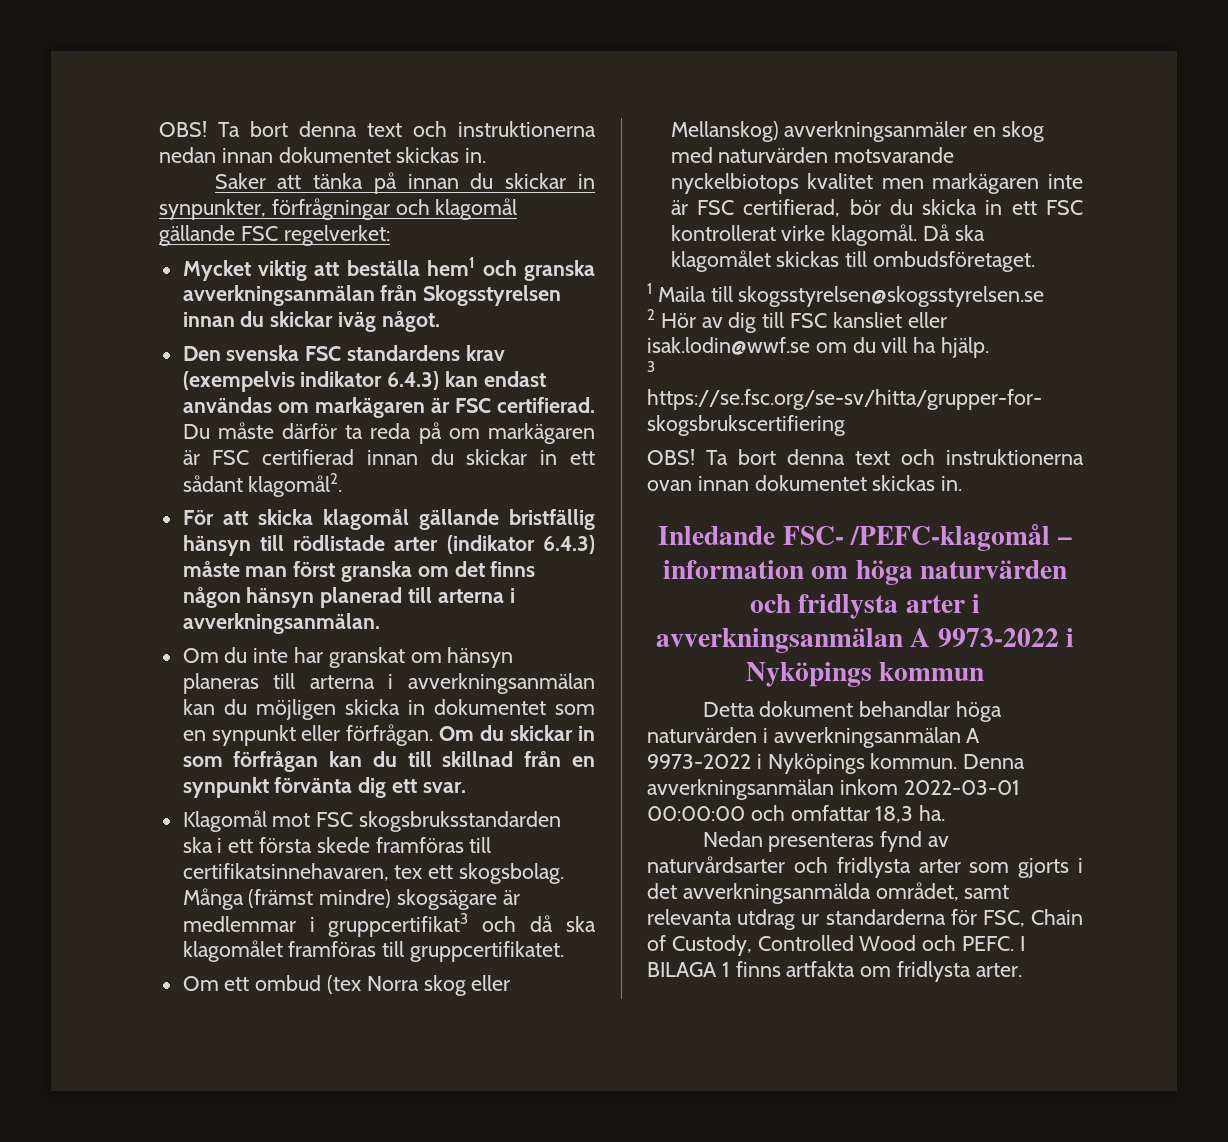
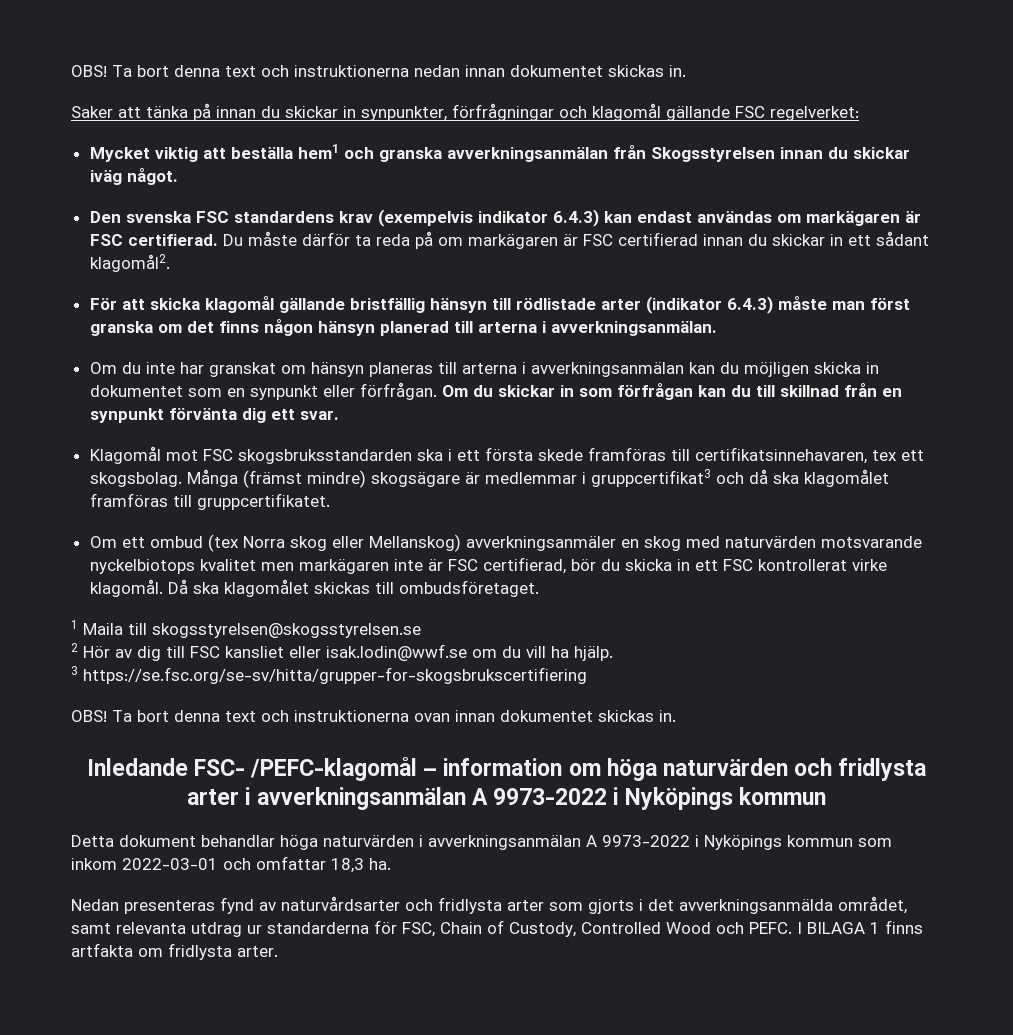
[870,753,1026,769] [647,779,834,800] kommun. Denna avverkningsanmälan -> [787,835,892,847] kommun som
[647,806,745,821] 00:00:00 -> (218, 864) none

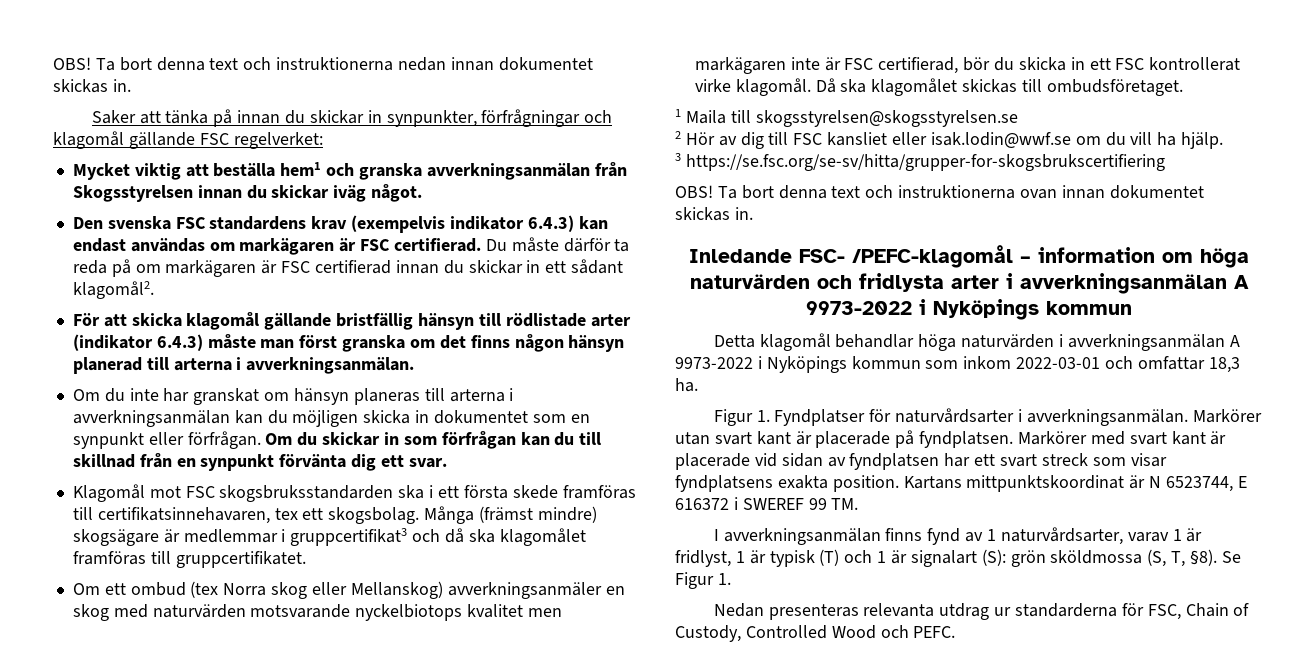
[119,835,196,847] dokument -> [759,333,831,351] klagomål
[71,896,907,914] [71,923,111,934] Nedan presenteras fynd av naturvårdsarter och fridlysta arter som gjorts i det avverkningsanmälda området, samt -> [713,408,1262,426] [675,430,1227,448] [675,453,1167,470] [675,475,1247,492] [675,497,859,510] [713,527,1203,545] [675,549,1241,567] [675,572,731,589] [713,603,859,620] Figur 1. Fyndplatser för naturvårdsarter i avverkningsanmälan. Markörer utan svart kant är placerade på fyndplatsen. Markörer med svart kant är placerade vid sidan av fyndplatsen har ett svart streck som visar fyndplatsens exakta position. Kartans mittpunktskoordinat är N 6523744, E 616372 i SWEREF 99 TM. // I avverkningsanmälan finns fynd av 1 naturvårdsarter, varav 1 är fridlyst, 1 är typisk (T) och 1 är signalart (S): grön sköldmossa (S, T, §8). Se Figur 1. // Nedan presenteras
[797,920,923,934] [71,943,278,960] I BILAGA 1 finns artfakta om fridlysta arter. -> (956, 632) none

